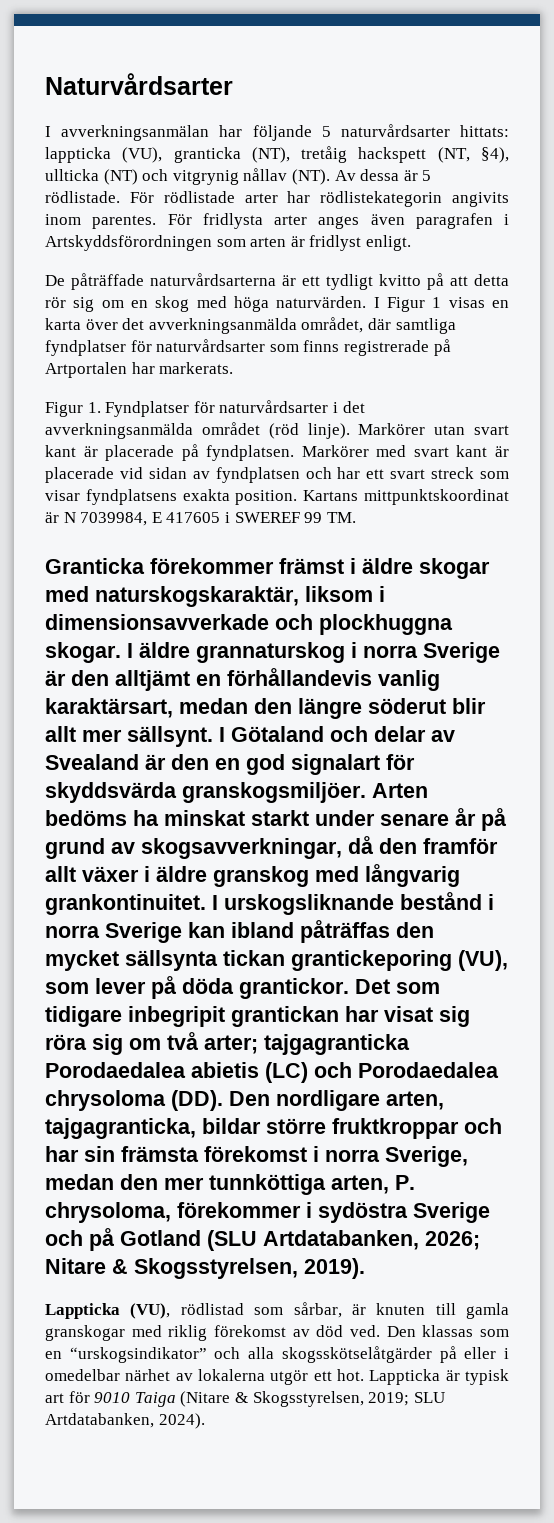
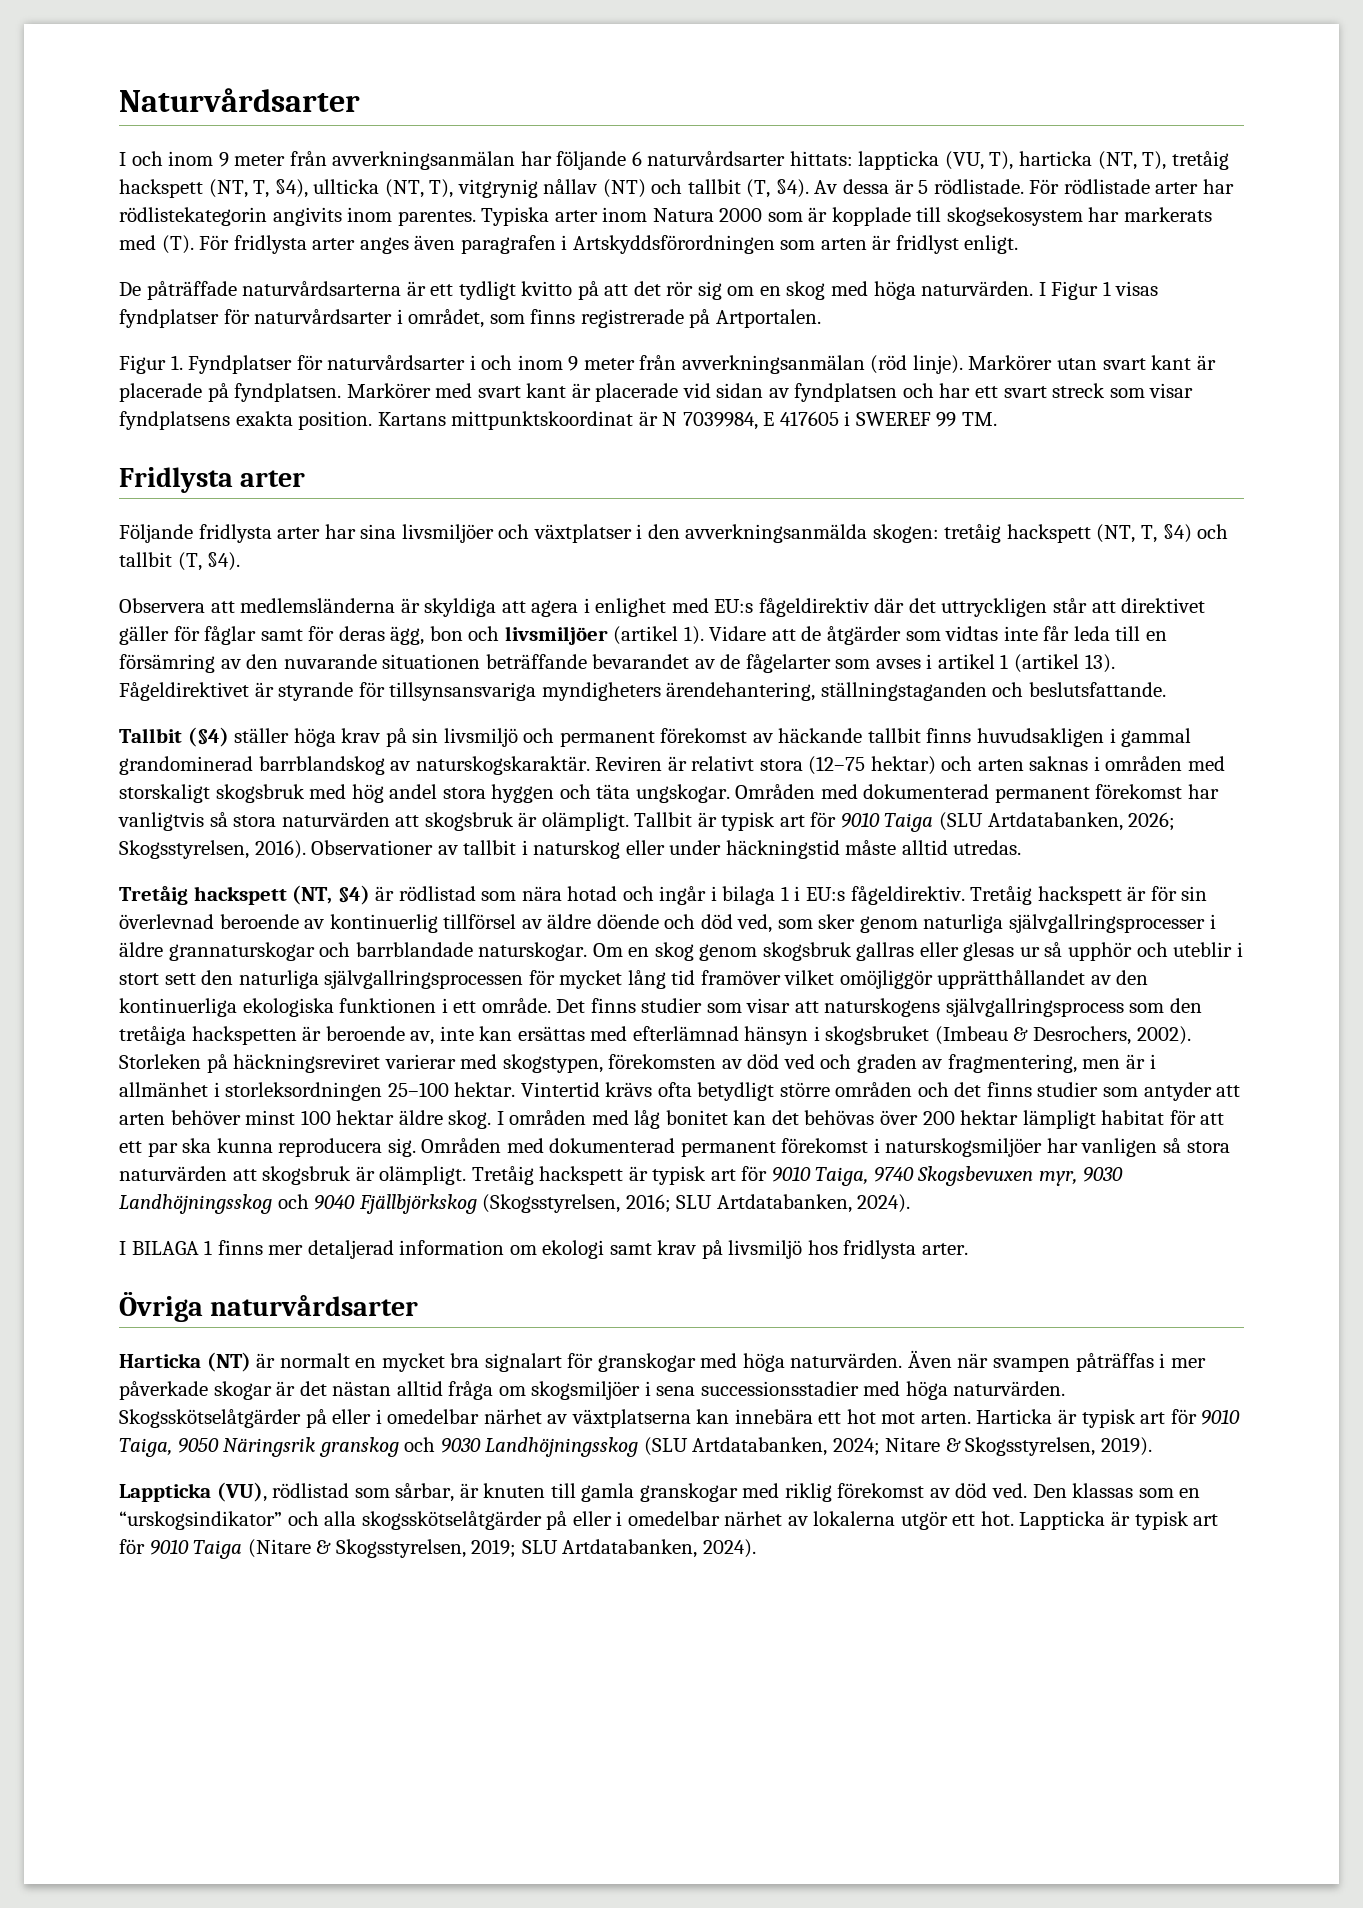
(51, 131) none -> [131,151,327,167] och inom 9 meter från
[321,126,331,137] 5 -> [631,151,642,166] 6
[122,146,470,163] (VU), granticka (NT), tretåig hackspett (NT, -> [944,151,1229,170] [119,179,270,198] (VU, T), harticka (NT, T), tretåig hackspett (NT, T,
[103,168,330,185] (NT) och vitgrynig nållav (NT). -> [384,179,809,198] (NT, T), vitgrynig nållav (NT) och tallbit (T, §4).
(157, 222) none -> [481,207,1213,226] [119,235,194,254] Typiska arter inom Natura 2000 som är kopplade till skogsekosystem har markerats med (T).
[474,274,509,286] detta -> [633,281,661,296] det
[491,300,509,308] [45,317,456,334] en karta över det avverkningsanmälda området, där samtliga -> (1159, 288) none
(266, 345) none -> [396,309,485,328] i området,
[45,362,234,378] Artportalen har markerats. -> [715,309,821,328] Artportalen.
[342,401,365,413] [45,422,260,439] det avverkningsanmälda området -> [481,355,865,374] och inom 9 meter från avverkningsanmälan
[45,558,490,579] [45,586,385,607] [45,614,453,635] [45,642,500,663] [45,668,440,691] [45,698,486,719] [45,726,455,747] [45,754,415,775] [45,782,428,803] [45,808,507,831] [45,836,498,859] [45,864,460,887] [45,892,494,915] [45,920,434,943] [45,950,508,971] [45,976,440,999] [45,1006,470,1027] [45,1032,410,1055] [45,1062,499,1083] [45,1090,444,1111] [45,1118,502,1139] [45,1146,468,1167] [45,1174,415,1195] [45,1202,490,1223] [45,1228,480,1251] Granticka förekommer främst i äldre skogar med naturskogskaraktär, liksom i dimensionsavverkade och plockhuggna skogar. I äldre grannaturskog i norra Sverige är den alltjämt en förhållandevis vanlig karaktärsart, medan den längre söderut blir allt mer sällsynt. I Götaland och delar av Svealand är den en god signalart för skyddsvärda granskogsmiljöer. Arten bedöms ha minskat starkt under senare år på grund av skogsavverkningar, då den framför allt växer i äldre granskog med långvarig grankontinuitet. I urskogsliknande bestånd i norra Sverige kan ibland påträffas den mycket sällsynta tickan grantickeporing (VU), som lever på döda grantickor. Det som tidigare inbegripit grantickan har visat sig röra sig om två arter; tajgagranticka Porodaedalea abietis (LC) och Porodaedalea chrysoloma (DD). Den nordligare arten, tajgagranticka, bildar större fruktkroppar och har sin främsta förekomst i norra Sverige, medan den mer tunnköttiga arten, P. chrysoloma, förekommer i sydöstra Sverige och på Gotland (SLU Artdatabanken, 2026; -> [119,467,306,493] [119,524,1229,543] [119,552,241,571] [119,598,1206,617] [119,626,1167,645] [119,654,1115,673] [119,682,1166,701] [119,727,1192,747] [119,756,1226,775] [119,784,1220,803] [118,812,1176,832] [119,840,1022,859] [119,885,1208,905] [119,914,1216,933] [119,942,1243,961] [119,970,1149,989] [119,998,1203,1017] [119,1026,1191,1045] [119,1054,1156,1073] [119,1082,1241,1101] [119,1110,1225,1129] [119,1138,1230,1157] [119,1166,1123,1186] [119,1194,911,1214] [119,1240,969,1259] [119,1292,419,1322] [119,1350,1206,1372] [119,1381,1066,1400] [119,1409,1241,1428] [119,1437,880,1457] Fridlysta arter // Följande fridlysta arter har sina livsmiljöer och växtplatser i den avverkningsanmälda skogen: tretåig hackspett (NT, T, §4) och tallbit (T, §4). // Observera att medlemsländerna är skyldiga att agera i enlighet med EU:s fågeldirektiv där det uttryckligen står att direktivet gäller för fåglar samt för deras ägg, bon och livsmiljöer (artikel 1). Vidare att de åtgärder som vidtas inte får leda till en försämring av den nuvarande situationen beträffande bevarandet av de fågelarter som avses i artikel 1 (artikel 13). Fågeldirektivet är styrande för tillsynsansvariga myndigheters ärendehantering, ställningstaganden och beslutsfattande. // Tallbit (§4) ställer höga krav på sin livsmiljö och permanent förekomst av häckande tallbit finns huvudsakligen i gammal grandominerad barrblandskog av naturskogskaraktär. Reviren är relativt stora (12–75 hektar) och arten saknas i områden med storskaligt skogsbruk med hög andel stora hyggen och täta ungskogar. Områden med dokumenterad permanent förekomst har vanligtvis så stora naturvärden att skogsbruk är olämpligt. Tallbit är typisk art för 9010 Taiga (SLU Artdatabanken, 2026; Skogsstyrelsen, 2016). Observationer av tallbit i naturskog eller under häckningstid måste alltid utredas. // Tretåig hackspett (NT, §4) är rödlistad som nära hotad och ingår i bilaga 1 i EU:s fågeldirektiv. Tretåig hackspett är för sin överlevnad beroende av kontinuerlig tillförsel av äldre döende och död ved, som sker genom naturliga självgallringsprocesser i äldre grannaturskogar och barrblandade naturskogar. Om en skog genom skogsbruk gallras eller glesas ur så upphör och uteblir i stort sett den naturliga självgallringsprocessen för mycket lång tid framöver vilket omöjliggör upprätthållandet av den kontinuerliga ekologiska funktionen i ett område. Det finns studier som visar att naturskogens självgallringsprocess som den tretåiga hackspetten är beroende av, inte kan ersättas med efterlämnad hänsyn i skogsbruket (Imbeau & Desrochers, 2002). Storleken på häckningsreviret varierar med skogstypen, förekomsten av död ved och graden av fragmentering, men är i allmänhet i storleksordningen 25–100 hektar. Vintertid krävs ofta betydligt större områden och det finns studier som antyder att arten behöver minst 100 hektar äldre skog. I områden med låg bonitet kan det behövas över 200 hektar lämpligt habitat för att ett par ska kunna reproducera sig. Områden med dokumenterad permanent förekomst i naturskogsmiljöer har vanligen så stora naturvärden att skogsbruk är olämpligt. Tretåig hackspett är typisk art för 9010 Taiga, 9740 Skogsbevuxen myr, 9030 Landhöjningsskog och 9040 Fjällbjörkskog (Skogsstyrelsen, 2016; SLU Artdatabanken, 2024). // I BILAGA 1 finns mer detaljerad information om ekologi samt krav på livsmiljö hos fridlysta arter. // Övriga naturvårdsarter // Harticka (NT) är normalt en mycket bra signalart för granskogar med höga naturvärden. Även när svampen påträffas i mer påverkade skogar är det nästan alltid fråga om skogsmiljöer i sena successionsstadier med höga naturvärden. Skogsskötselåtgärder på eller i omedelbar närhet av växtplatserna kan innebära ett hot mot arten. Harticka är typisk art för 9010 Taiga, 9050 Näringsrik granskog och 9030 Landhöjningsskog (SLU Artdatabanken, 2024;

